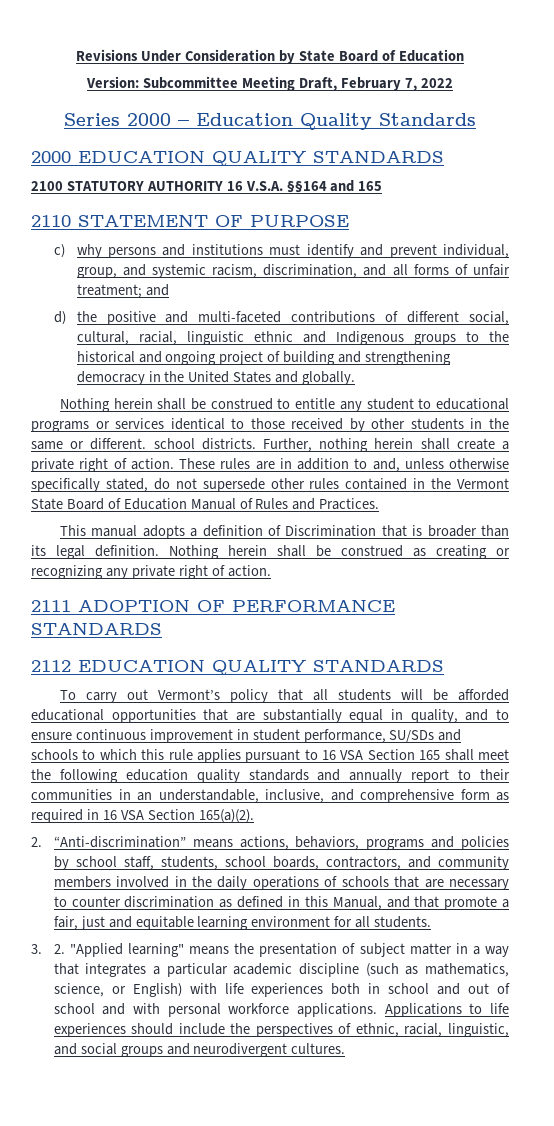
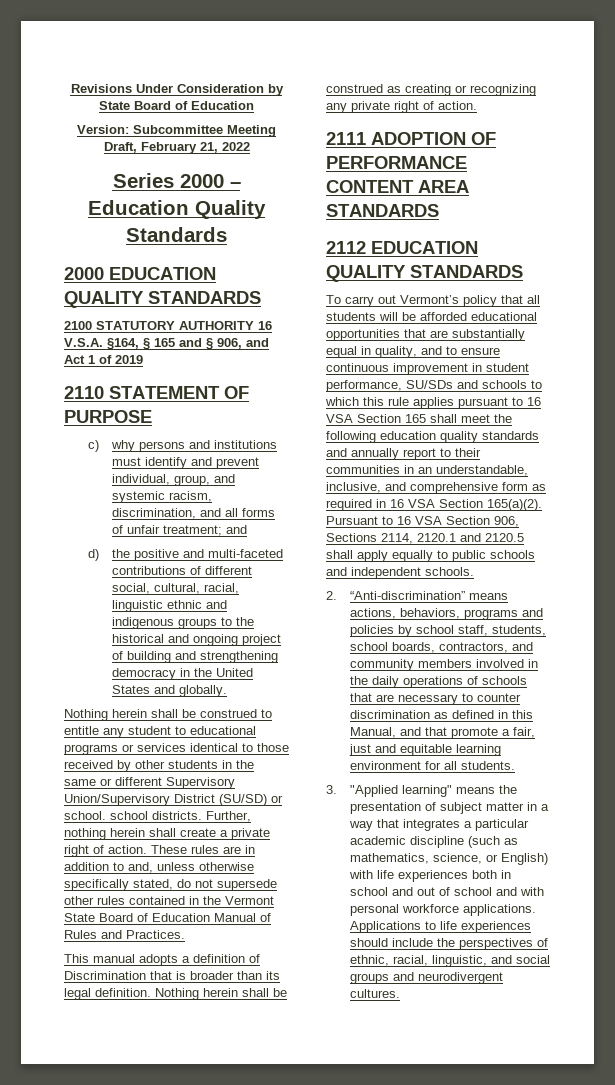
[404,78,417,91] 7, -> [199,142,218,153] 21,
[286,180,383,193] §§164 and 165 -> [107,338,269,350] [64,355,143,364] §164, § 165 and § 906, and Act 1 of 2019
[335,331,404,345] Indigenous -> [112,617,175,629] indigenous
[90,438,147,450] different. -> [115,777,235,789] [64,794,283,806] [64,811,106,820] different Supervisory Union/Supervisory District (SU/SD) or school.
(395, 605) none -> [326,180,469,193] CONTENT AREA
(254, 816) none -> [326,516,519,527] [326,533,524,544] [326,550,535,562] [326,567,474,579] Pursuant to 16 VSA Section 906, Sections 2114, 2120.1 and 2120.5 shall apply equally to public schools and independent schools.
[53,944,65,954] 2. -> (337, 789) none

